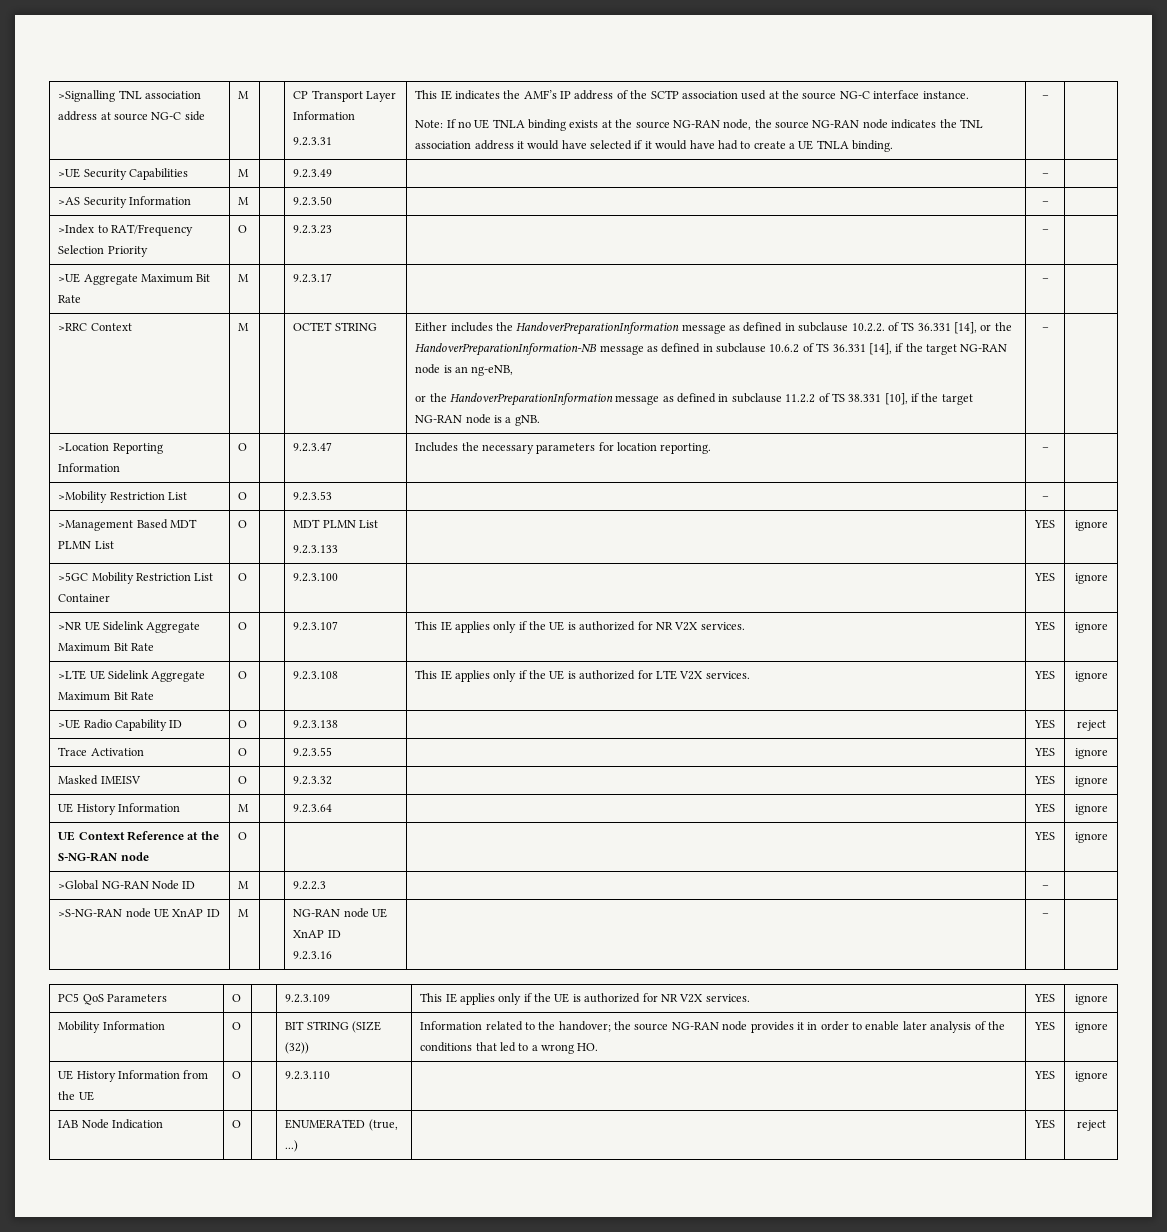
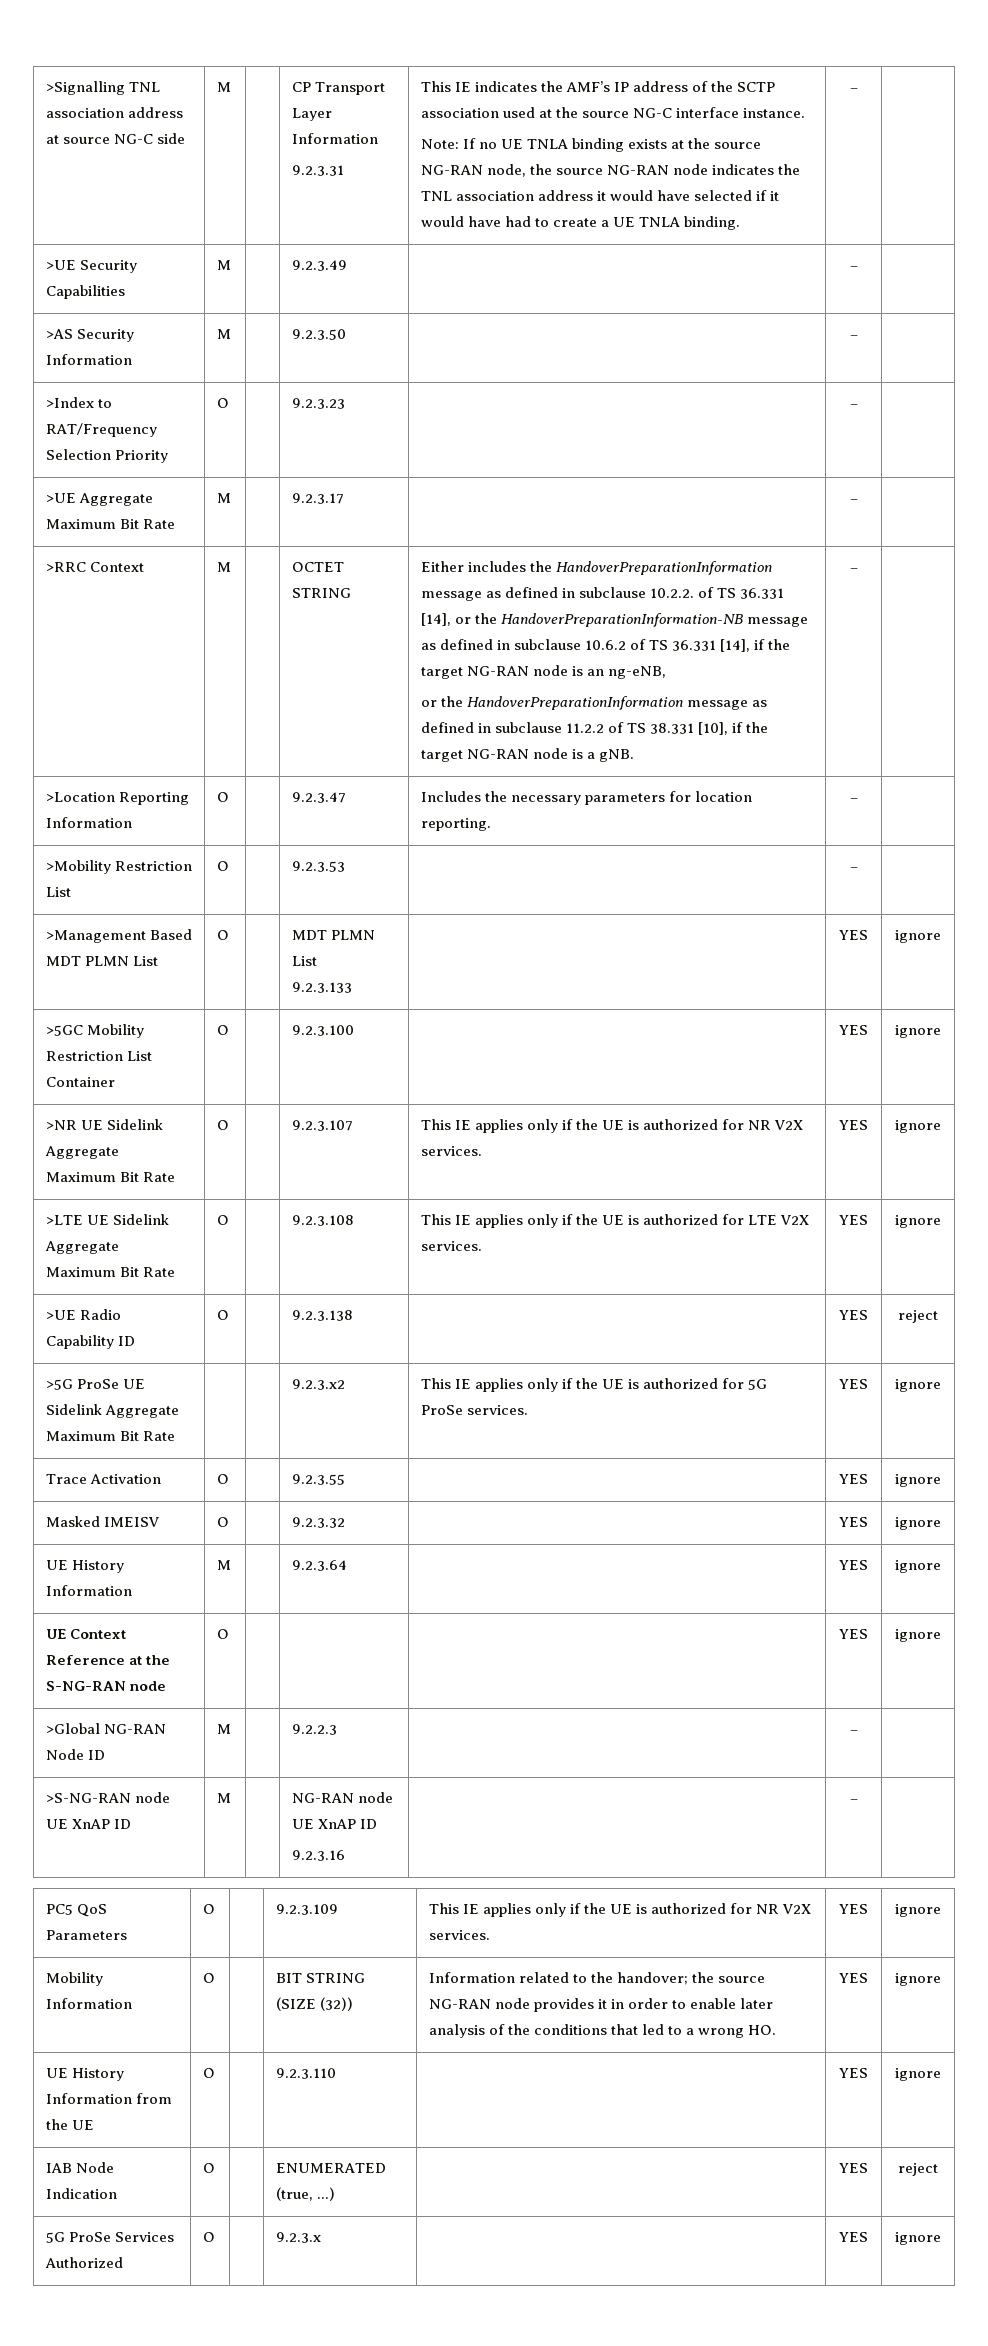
(1106, 725) none -> [45,1379,145,1390] [45,1404,179,1418] [45,1431,175,1441] [291,1379,345,1390] [420,1378,768,1392] [420,1405,528,1415] [839,1379,868,1389] [895,1379,941,1392] // >5G ProSe UE Sidelink Aggregate Maximum Bit Rate | | | 9.2.3.x2 | This IE applies only if the UE is authorized for 5G ProSe services. | YES | ignore
(1106, 1125) none -> [45,2232,174,2243] [44,2257,123,2268] [202,2232,215,2242] [275,2232,321,2243] [839,2232,868,2242] [895,2232,941,2245] // 5G ProSe Services Authorized | O | | 9.2.3.x | | YES | ignore

